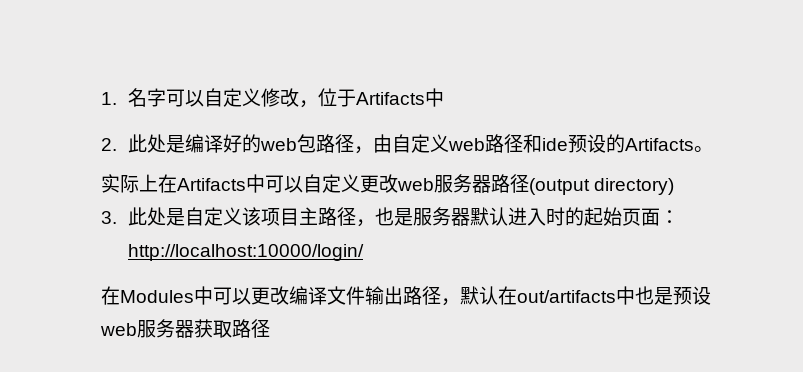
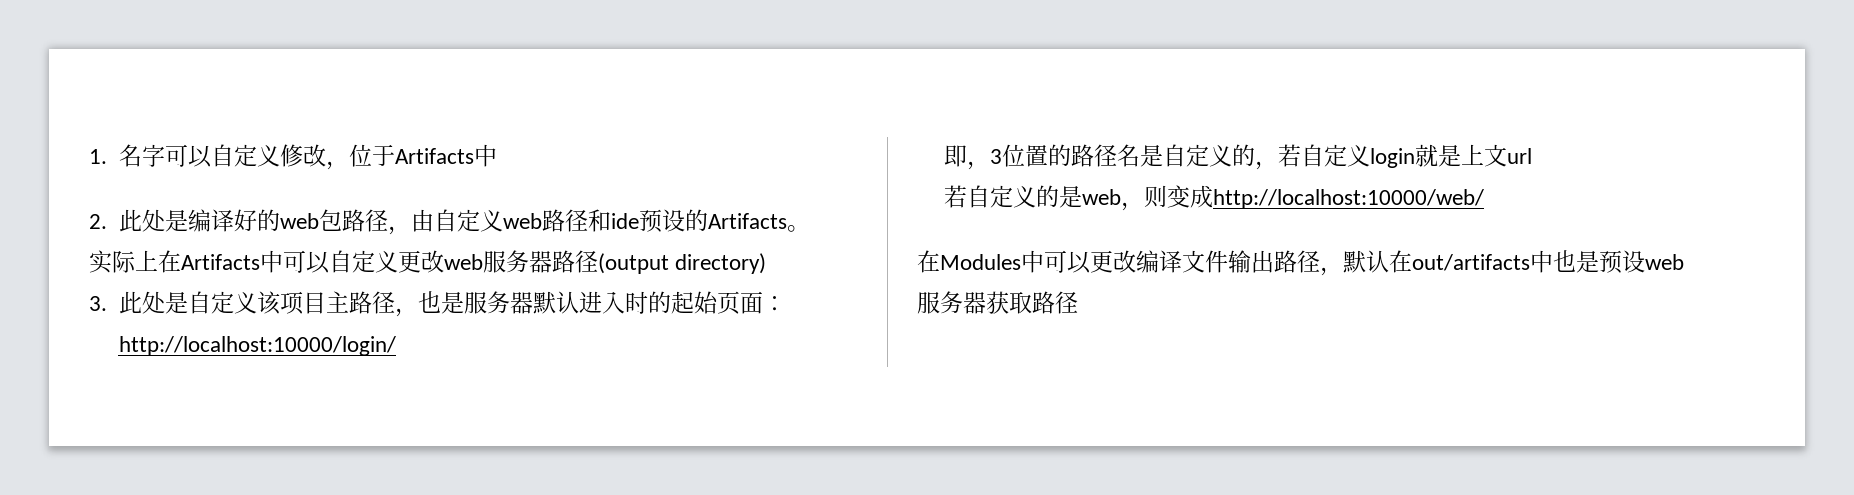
(364, 252) none -> [944,144,1533,170] [944,185,1485,211] // 即，3位置的路径名是自定义的，若自定义login就是上文url // 若自定义的是web，则变成http://localhost:10000/web/

